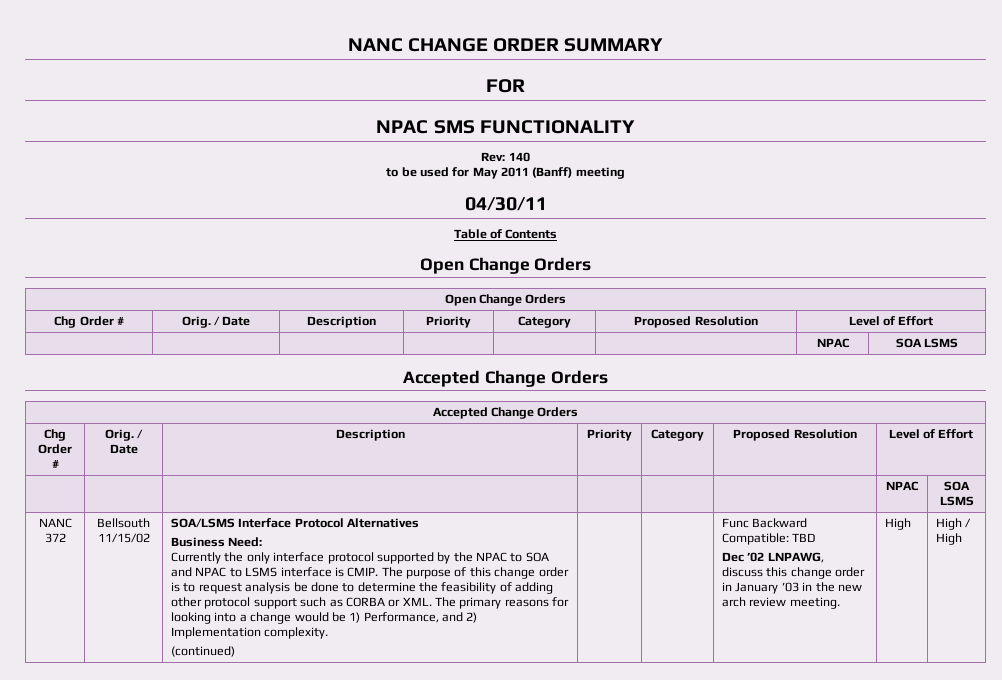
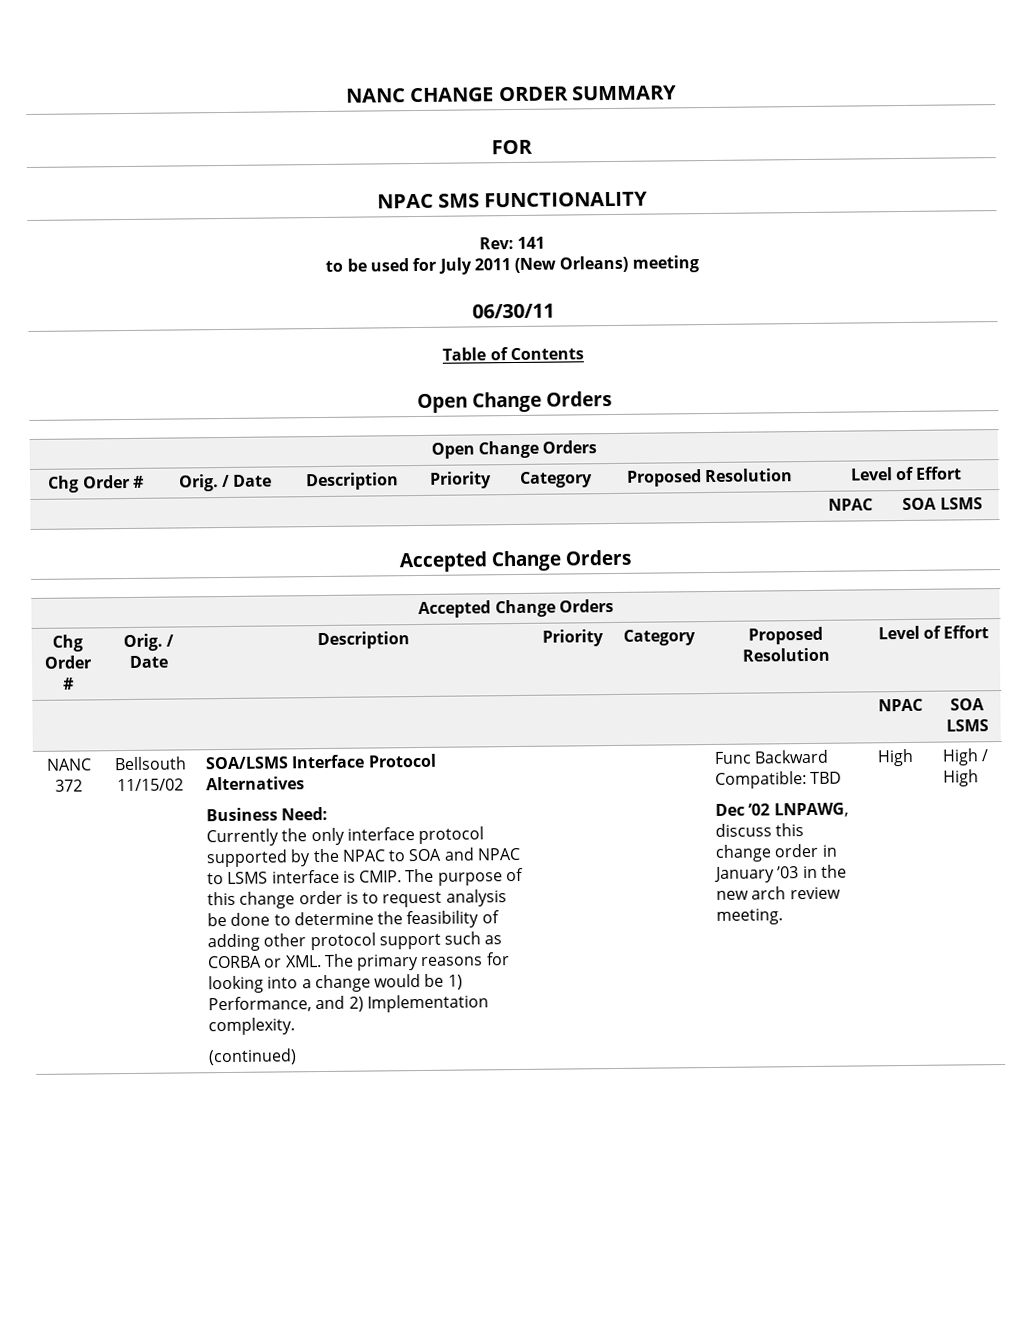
[508,152,530,162] 140 -> [517,236,546,249] 141
[472,167,573,179] May 2011 (Banff) -> [437,255,629,275] July 2011 (New Orleans)
[464,197,547,211] 04/30/11 -> [471,303,555,319] 06/30/11

